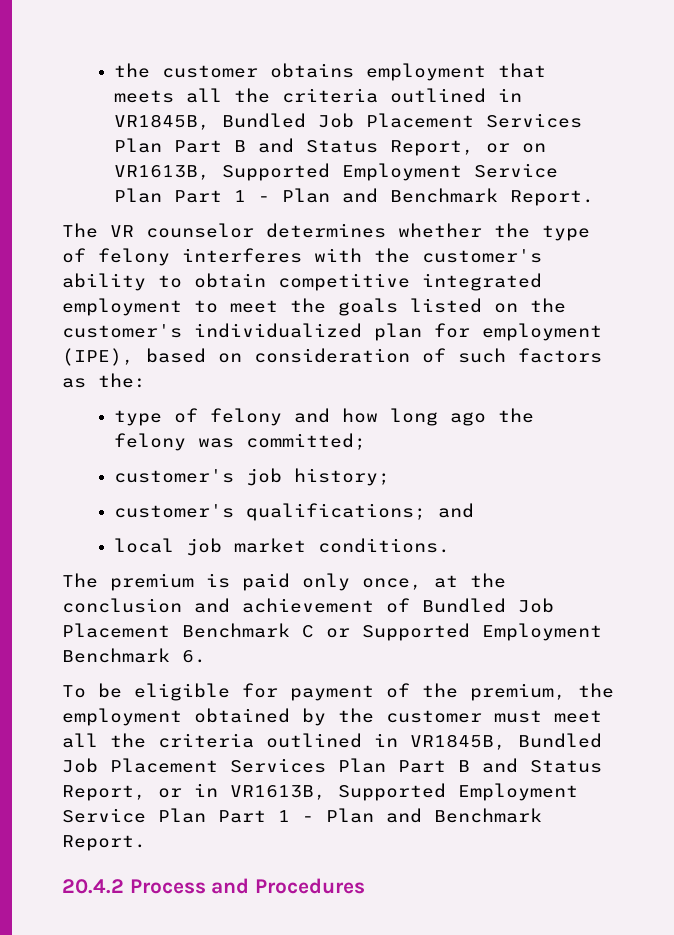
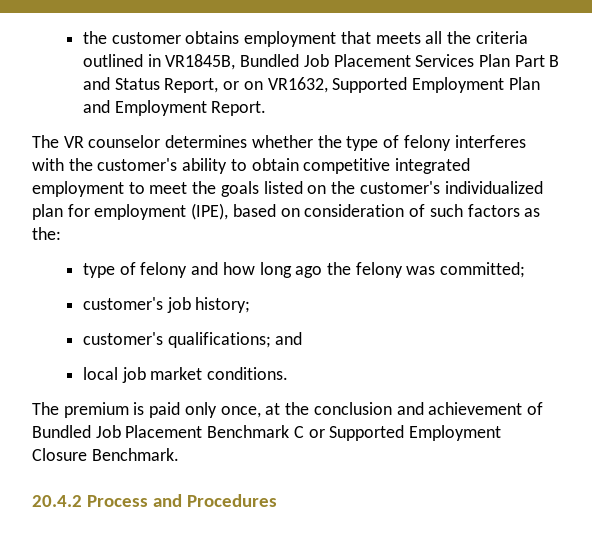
[114,163,559,181] [114,188,499,203] VR1613B, Supported Employment Service Plan Part 1 - Plan and Benchmark -> [267,77,540,93] [82,100,207,116] VR1632, Supported Employment Plan and Employment
[62,648,206,663] [62,683,614,701] [62,708,602,726] [62,733,602,750] [62,758,602,773] [62,783,578,801] [62,808,542,823] [62,835,146,851] Benchmark 6. // To be eligible for payment of the premium, the employment obtained by the customer must meet all the criteria outlined in VR1845B, Bundled Job Placement Services Plan Part B and Status Report, or in VR1613B, Supported Employment Service Plan Part 1 - Plan and Benchmark Report. -> [32,448,179,461] Closure Benchmark.

